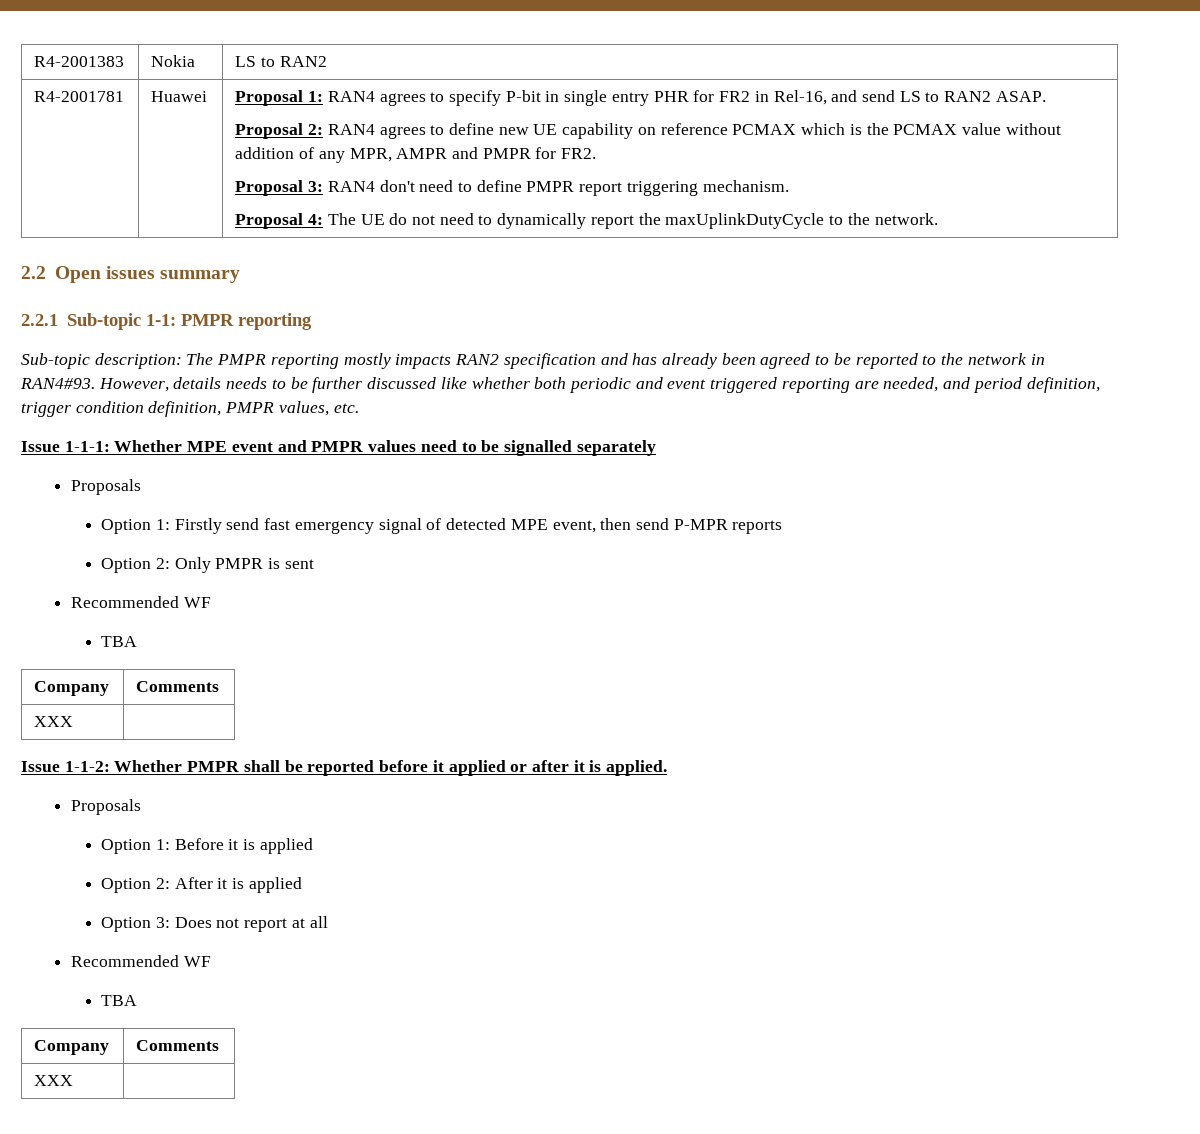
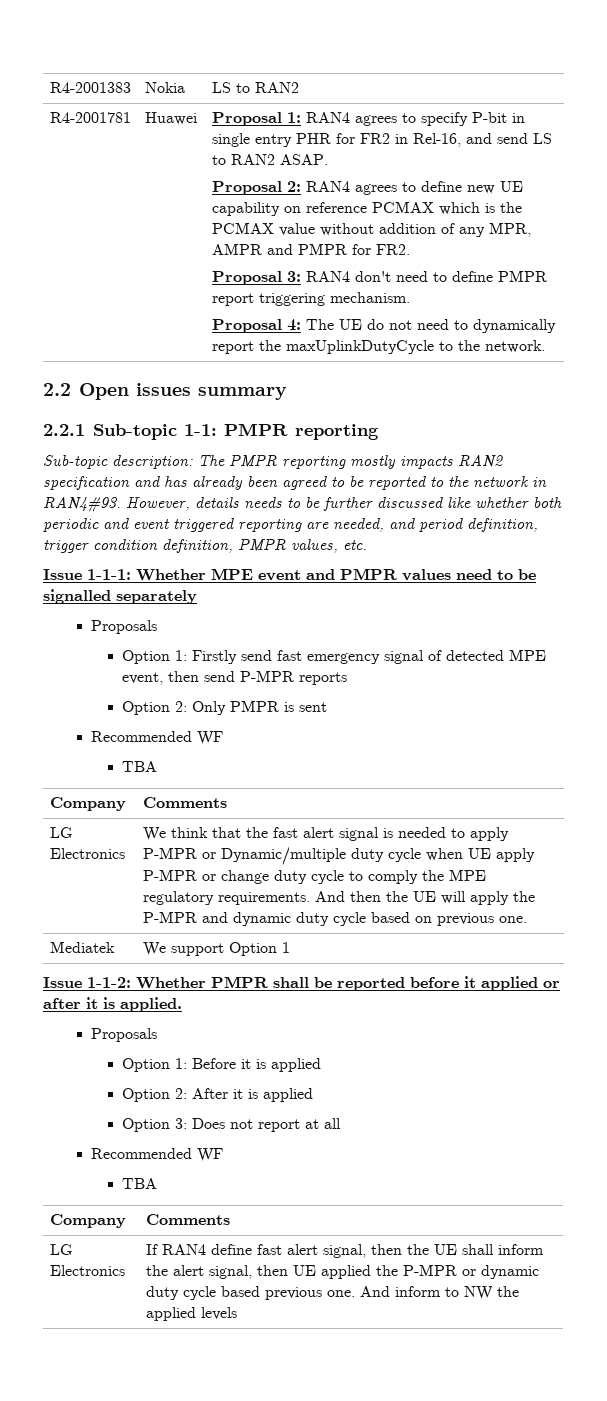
[34,716,74,727] XXX | -> [49,827,73,838] [49,848,125,859] [142,827,509,841] [142,847,535,865] [142,869,486,884] [142,891,535,905] [142,911,527,926] [49,941,115,953] [142,942,290,956] LG Electronics | We think that the fast alert signal is needed to apply P-MPR or Dynamic/multiple duty cycle when UE apply P-MPR or change duty cycle to comply the MPE regulatory requirements. And then the UE will apply the P-MPR and dynamic duty cycle based on previous one. // Mediatek | We support Option 1
[34,1075,74,1086] XXX | -> [49,1244,73,1255] [49,1265,125,1276] [145,1244,544,1258] [145,1264,539,1279] [145,1286,519,1300] [145,1307,237,1321] LG Electronics | If RAN4 define fast alert signal, then the UE shall inform the alert signal, then UE applied the P-MPR or dynamic duty cycle based previous one. And inform to NW the applied levels

